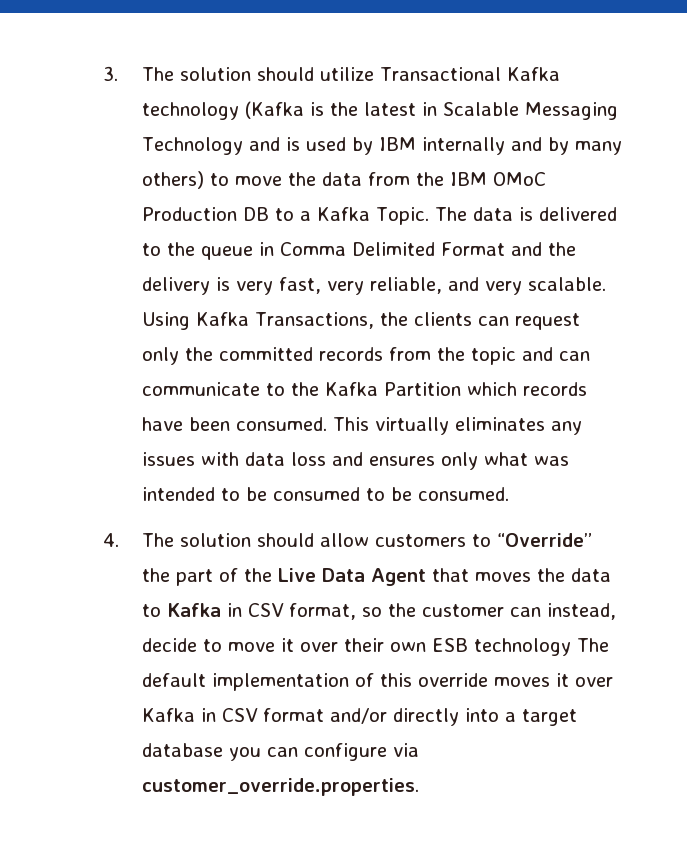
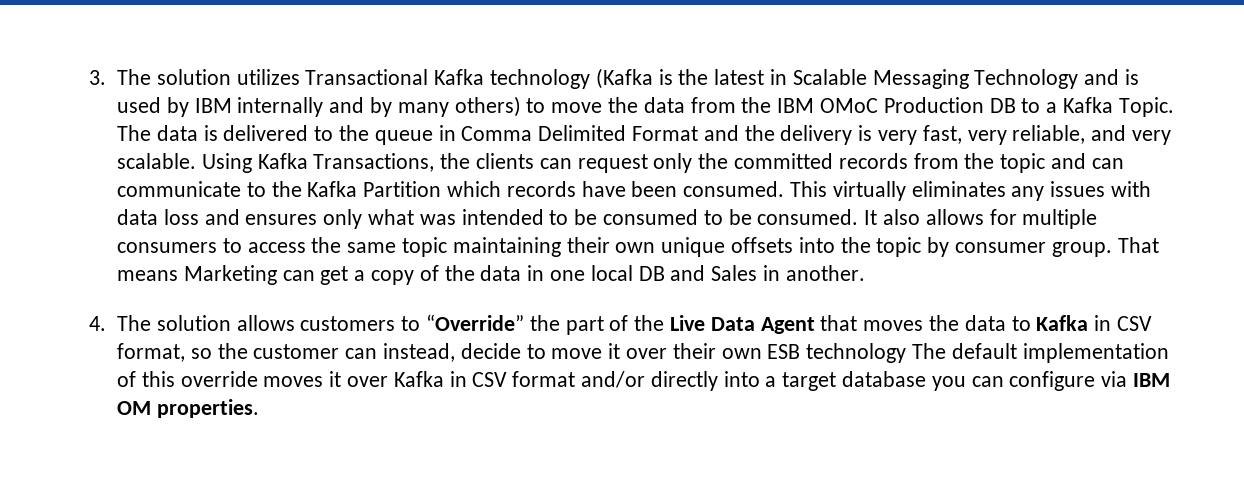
[256,67,374,81] should utilize -> [236,69,300,85] utilizes
(509, 494) none -> [864,209,1098,229] [116,237,1159,257] [116,265,865,285] It also allows for multiple consumers to access the same topic maintaining their own unique offsets into the topic by consumer group. That means Marketing can get a copy of the data in one local DB and Sales in another.
[256,533,369,547] should allow -> [236,315,295,331] allows
[141,778,419,796] customer_override.properties. -> [1133,373,1171,387] [116,399,259,418] IBM OM properties.

